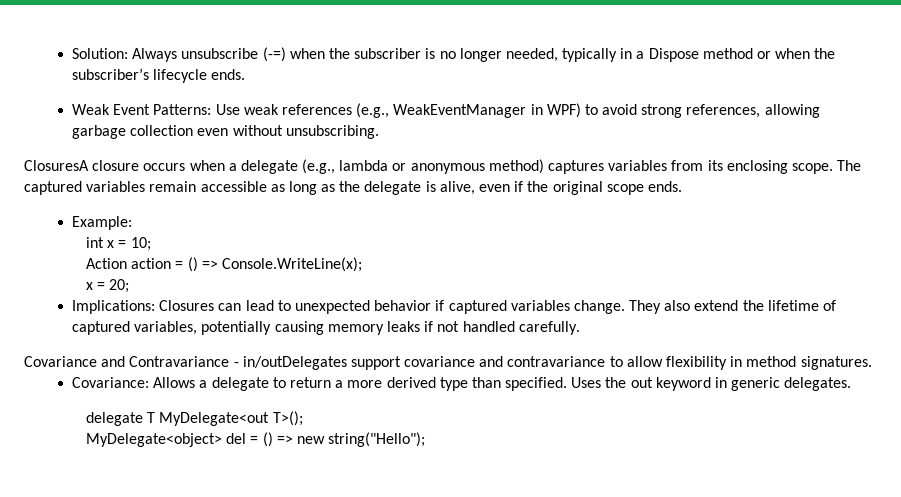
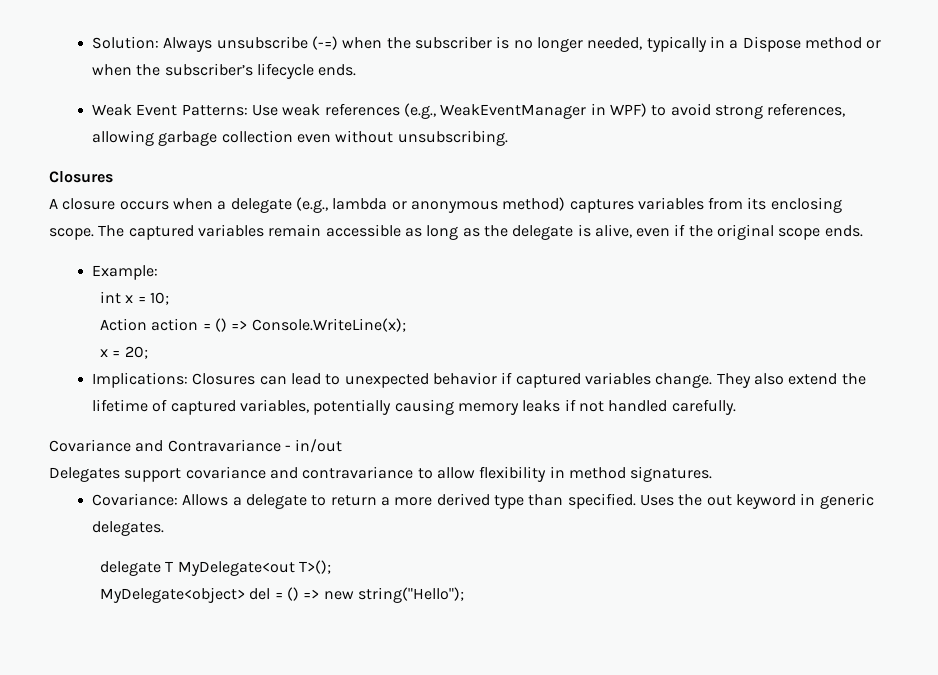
[24,160,89,171] ClosuresA -> [49,171,113,183] [49,198,58,209] Closures // A
[242,356,347,370] in/outDelegates -> [295,439,343,453] [49,467,120,482] in/out // Delegates

